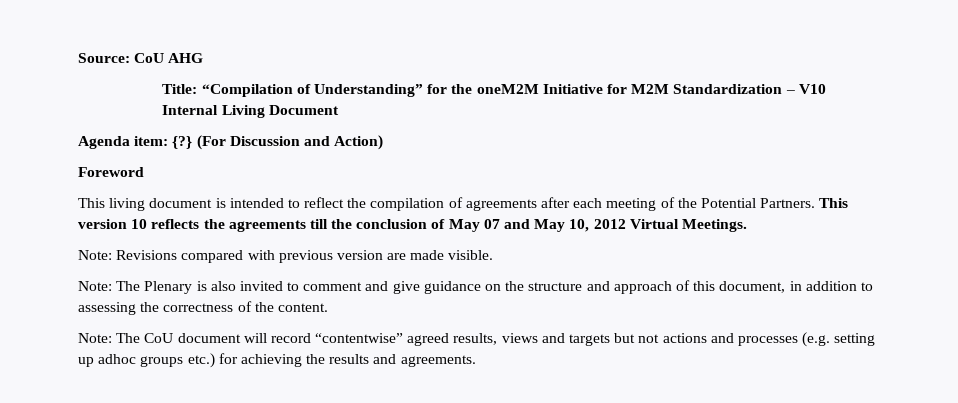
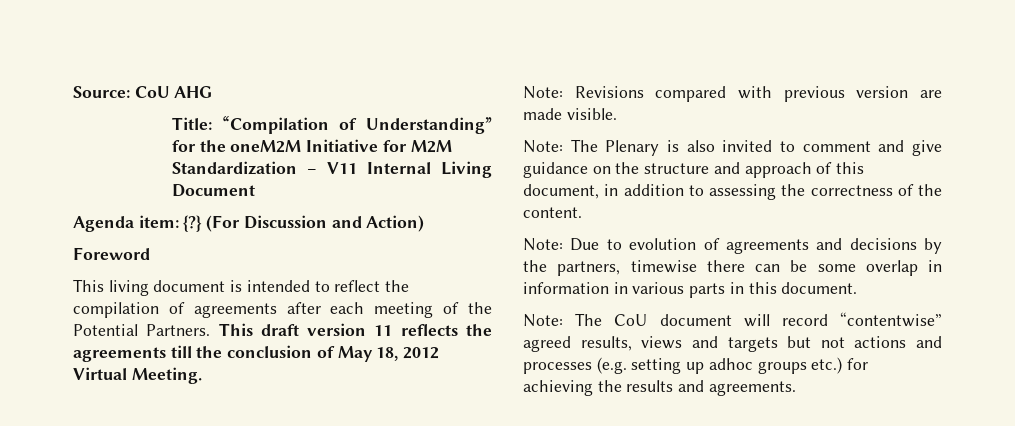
[798,84,826,94] V10 -> [326,162,357,174] V11
[78,219,148,229] version 10 -> [260,323,393,336] draft version 11
[483,219,590,232] 07 and May 10, -> [376,347,399,361] 18,
[681,219,747,232] Meetings. -> [131,367,202,384] Meeting.
(328, 307) none -> [523,238,942,254] [523,260,942,276] [523,282,858,298] // Note: Due to evolution of agreements and decisions by the partners, timewise there can be some overlap in information in various parts in this document.

